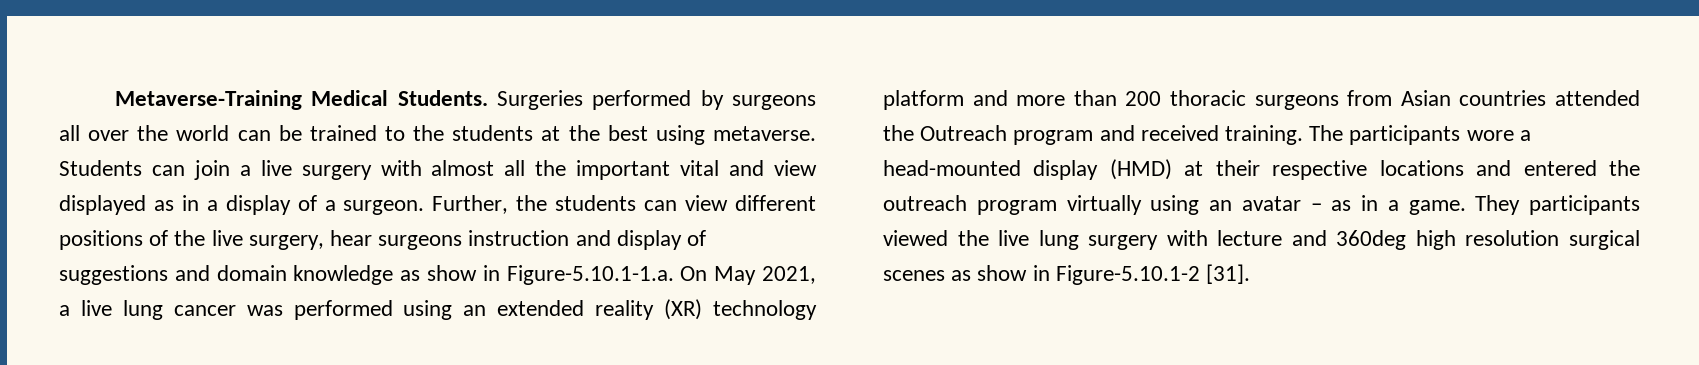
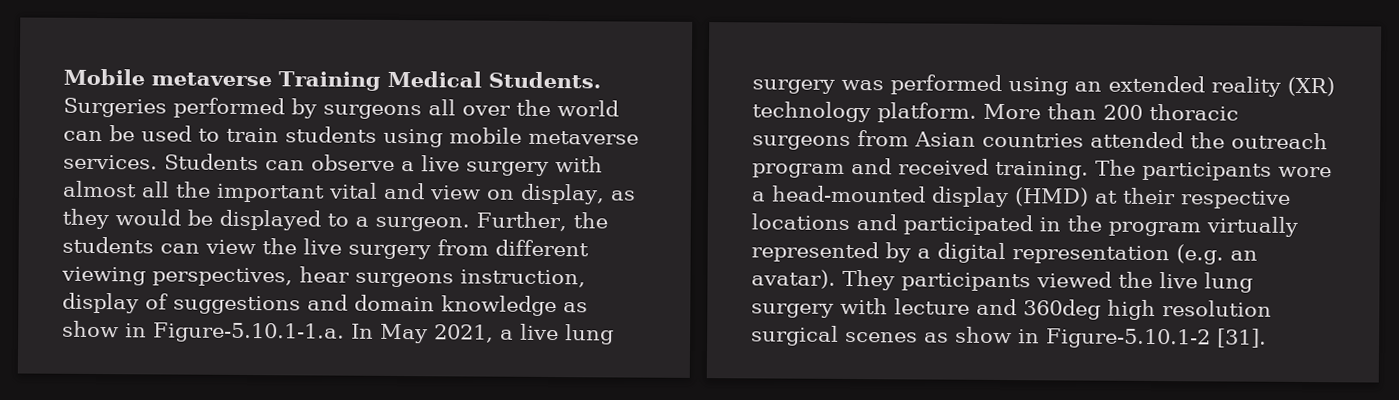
[114,90,302,110] Metaverse-Training -> [63,68,381,91] Mobile metaverse Training
[309,125,816,145] trained to the students at the best using metaverse. -> [141,125,639,148] [63,154,158,170] used to train students using mobile metaverse services.
[193,160,230,180] join -> [311,154,395,171] observe
[59,195,317,215] displayed as in a display of -> [486,183,636,205] [62,208,349,231] on display, as they would be displayed to
[734,195,816,211] [59,230,611,250] different positions of the live surgery, hear surgeons instruction and -> [262,238,589,260] [61,266,586,288] the live surgery from different viewing perspectives, hear surgeons instruction,
[680,266,708,281] On -> [351,323,374,339] In
[173,305,236,316] cancer -> [752,79,835,94] surgery
[883,90,1066,110] platform and more -> [877,102,1041,123] platform. More
[920,125,1008,141] Outreach -> [1231,132,1328,150] outreach
[1523,160,1640,176] [883,195,1466,215] entered the outreach program virtually using an avatar – as in a game. -> [903,214,1298,237] [751,241,1258,265] [751,269,836,289] participated in the program virtually represented by a digital representation (e.g. an avatar).

